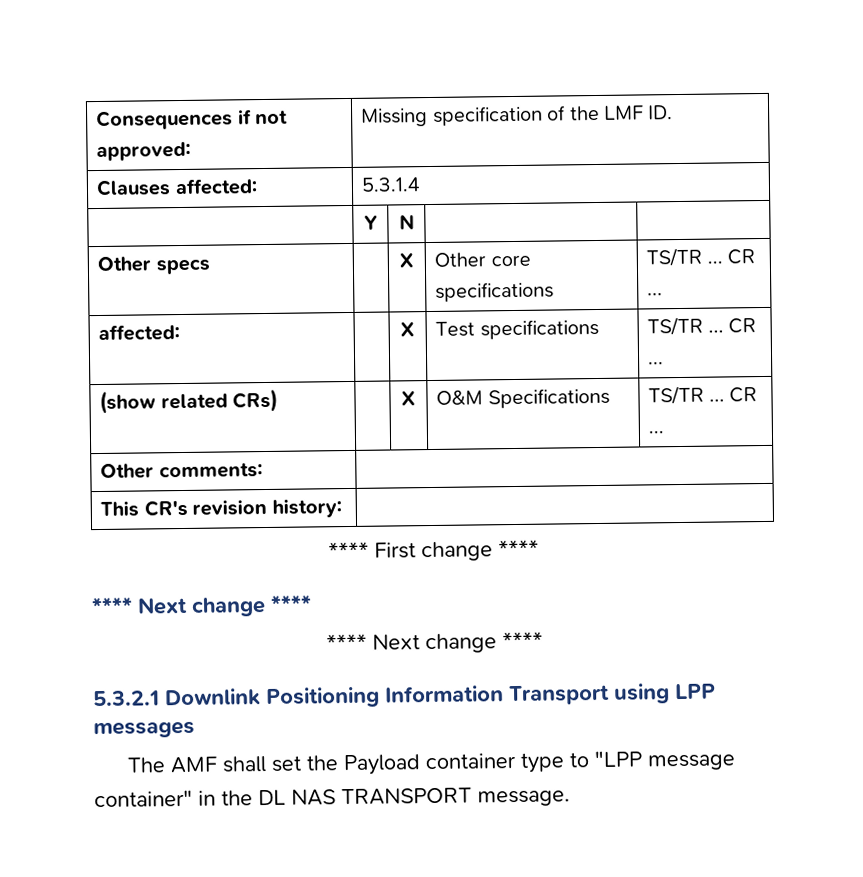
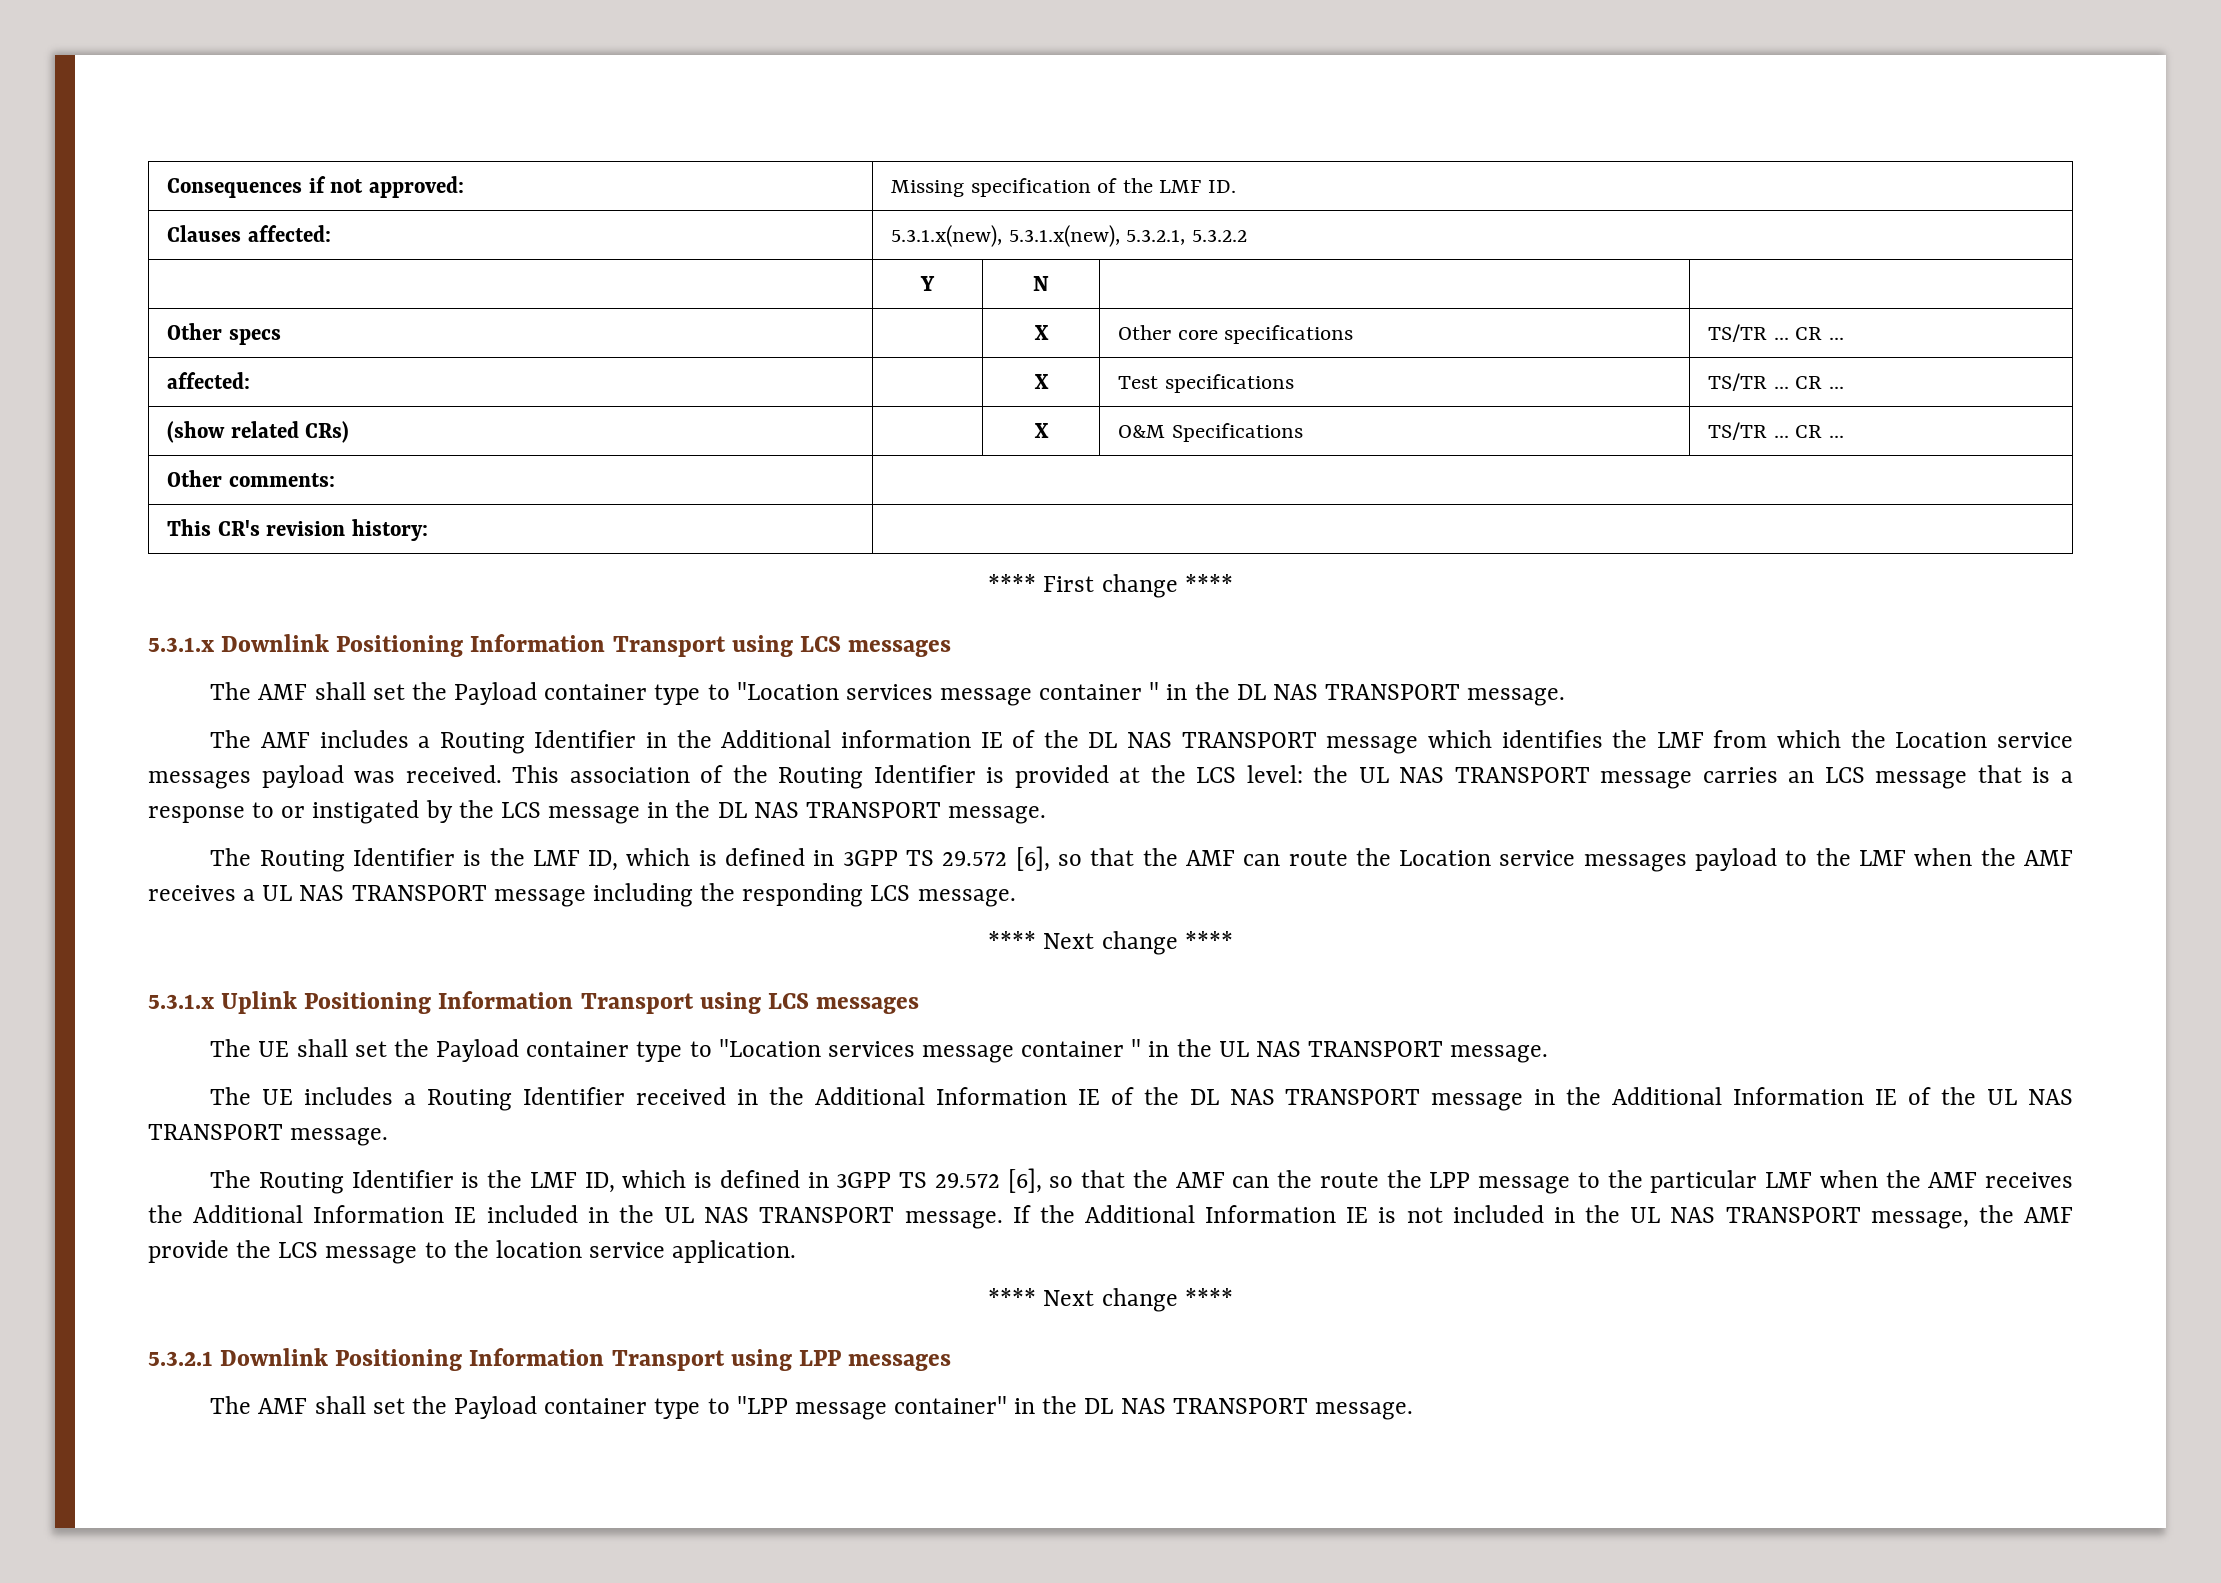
[361,177,422,192] 5.3.1.4 -> [891,225,1247,247] 5.3.1.x(new), 5.3.1.x(new), 5.3.2.1, 5.3.2.2
[91,594,312,617] **** Next change **** -> [148,634,952,657] [210,682,1566,706] [210,730,2074,754] [148,765,2073,789] [148,800,1047,824] [210,846,2073,872] [148,883,1016,907] [988,931,1233,955] [148,991,920,1014] [210,1039,1549,1063] [210,1087,2073,1111] [148,1124,389,1146] [210,1168,2074,1194] [148,1205,2074,1229] [148,1240,797,1264] 5.3.1.x Downlink Positioning Information Transport using LCS messages // The AMF shall set the Payload container type to "Location services message container " in the DL NAS TRANSPORT message. // The AMF includes a Routing Identifier in the Additional information IE of the DL NAS TRANSPORT message which identifies the LMF from which the Location service messages payload was received. This association of the Routing Identifier is provided at the LCS level: the UL NAS TRANSPORT message carries an LCS message that is a response to or instigated by the LCS message in the DL NAS TRANSPORT message. // The Routing Identifier is the LMF ID, which is defined in 3GPP TS 29.572 [6], so that the AMF can route the Location service messages payload to the LMF when the AMF receives a UL NAS TRANSPORT message including the responding LCS message. // **** Next change **** // 5.3.1.x Uplink Positioning Information Transport using LCS messages // The UE shall set the Payload container type to "Location services message container " in the UL NAS TRANSPORT message. // The UE includes a Routing Identifier received in the Additional Information IE of the DL NAS TRANSPORT message in the Additional Information IE of the UL NAS TRANSPORT message. // The Routing Identifier is the LMF ID, which is defined in 3GPP TS 29.572 [6], so that the AMF can the route the LPP message to the particular LMF when the AMF receives the Additional Information IE included in the UL NAS TRANSPORT message. If the Additional Information IE is not included in the UL NAS TRANSPORT message, the AMF provide the LCS message to the location service application.

